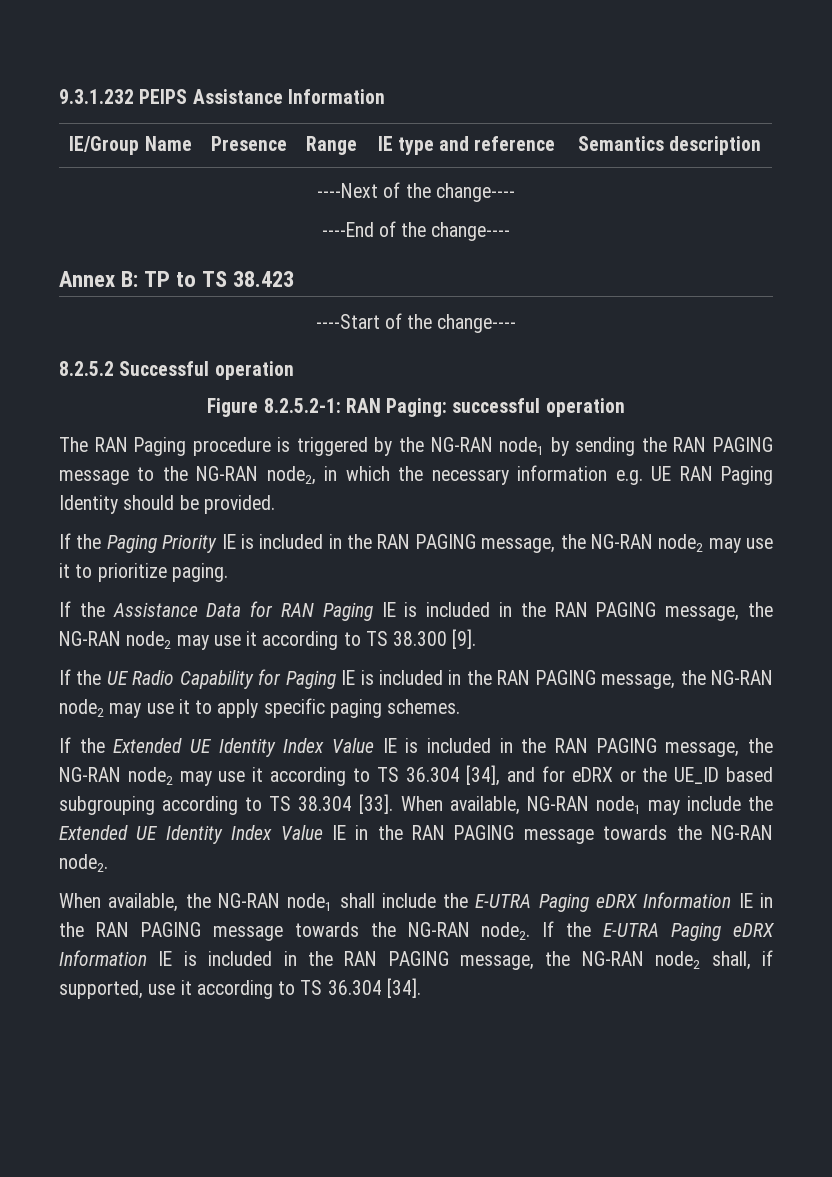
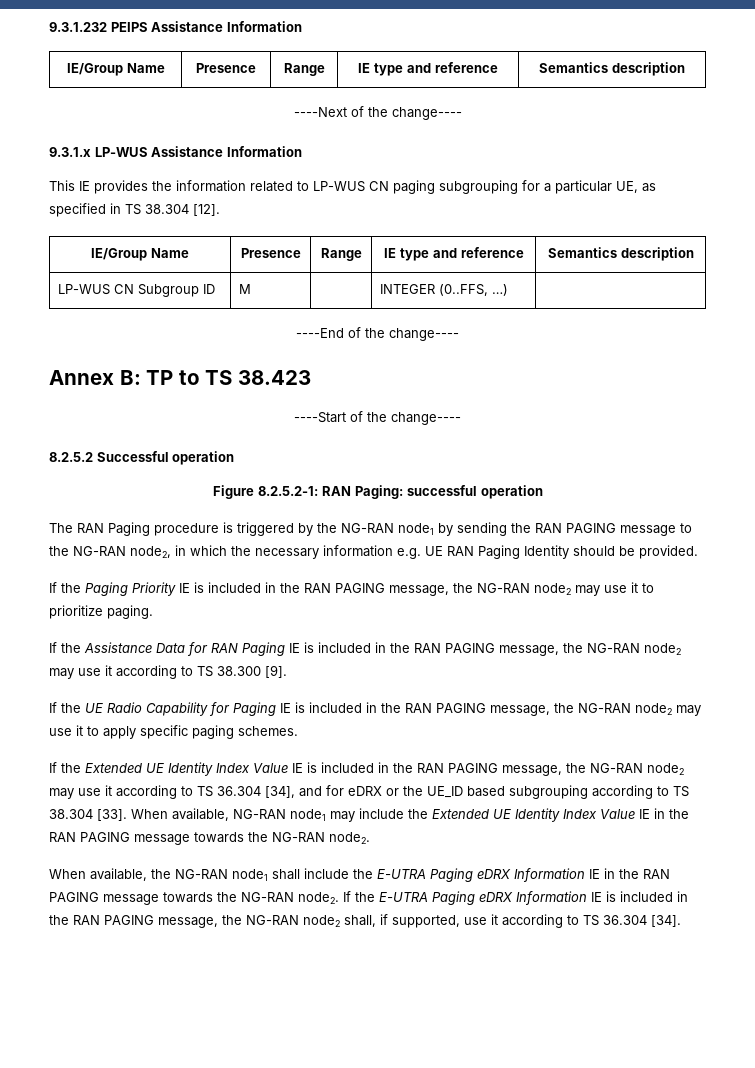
(515, 192) none -> [49,146,302,157] [49,180,656,194] [49,203,220,217] [91,248,189,261] [240,248,301,258] [320,248,362,261] [383,247,524,261] [547,247,694,261] [57,284,215,297] [238,284,251,294] [379,284,508,296] // 9.3.1.x LP-WUS Assistance Information // This IE provides the information related to LP-WUS CN paging subgrouping for a particular UE, as specified in TS 38.304 [12]. // IE/Group Name | Presence | Range | IE type and reference | Semantics description // LP-WUS CN Subgroup ID | M | | INTEGER (0..FFS, …) |

